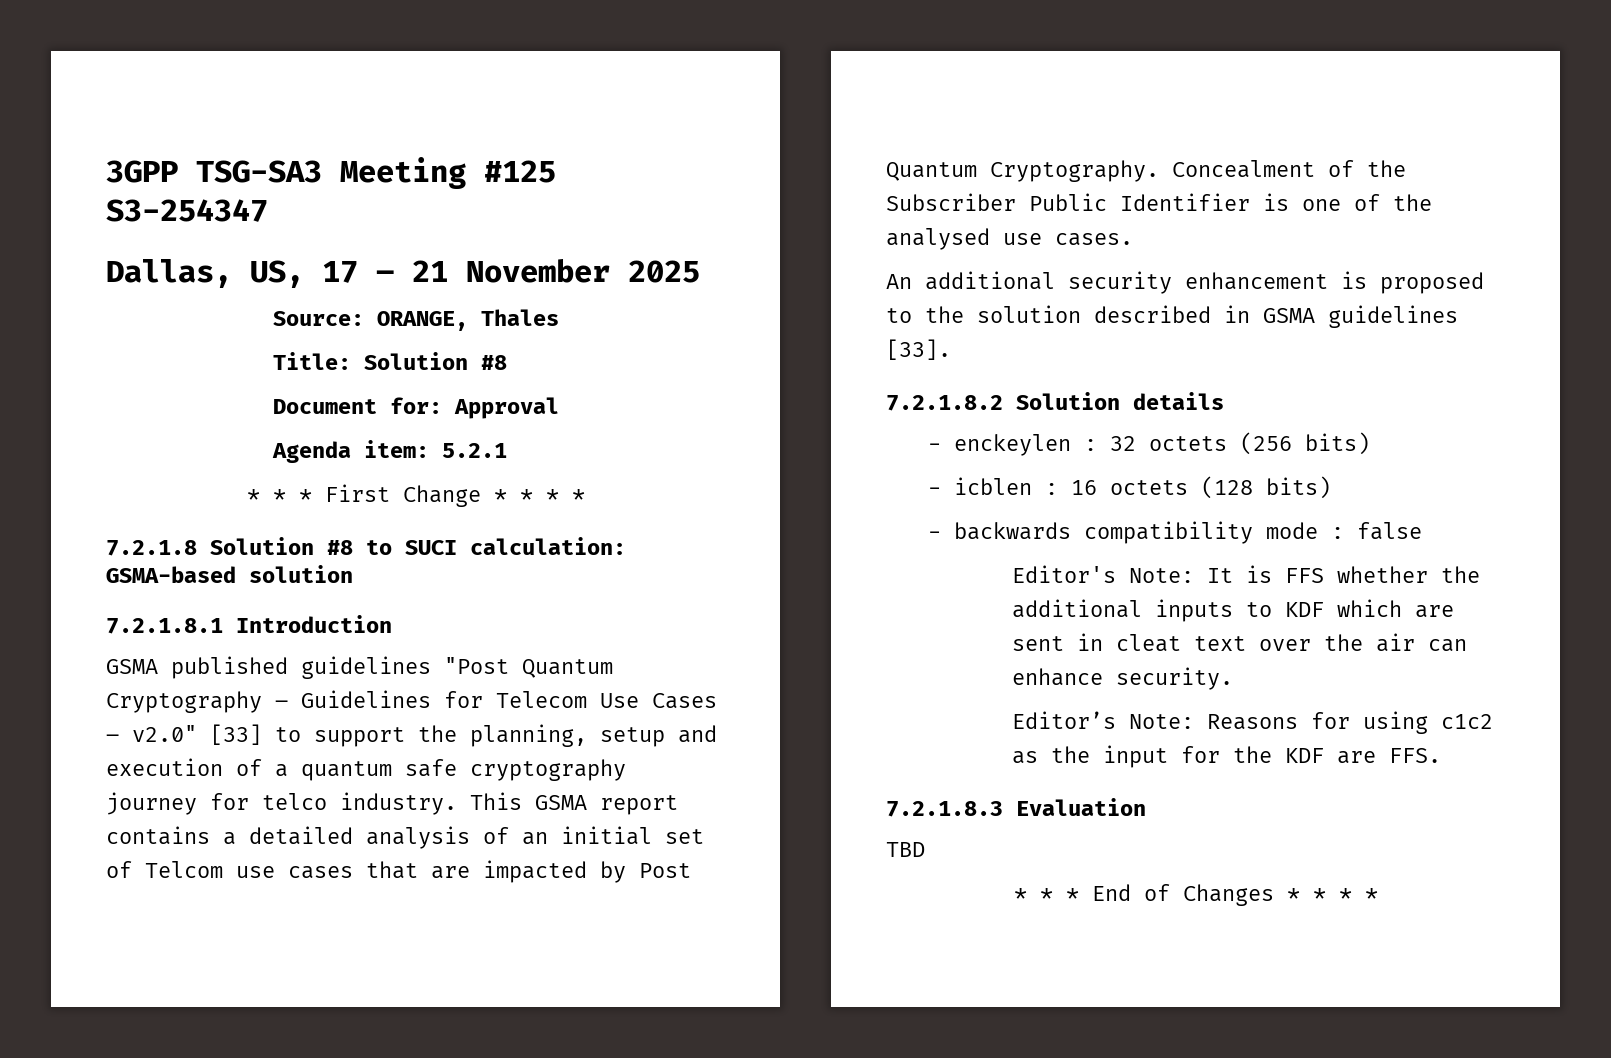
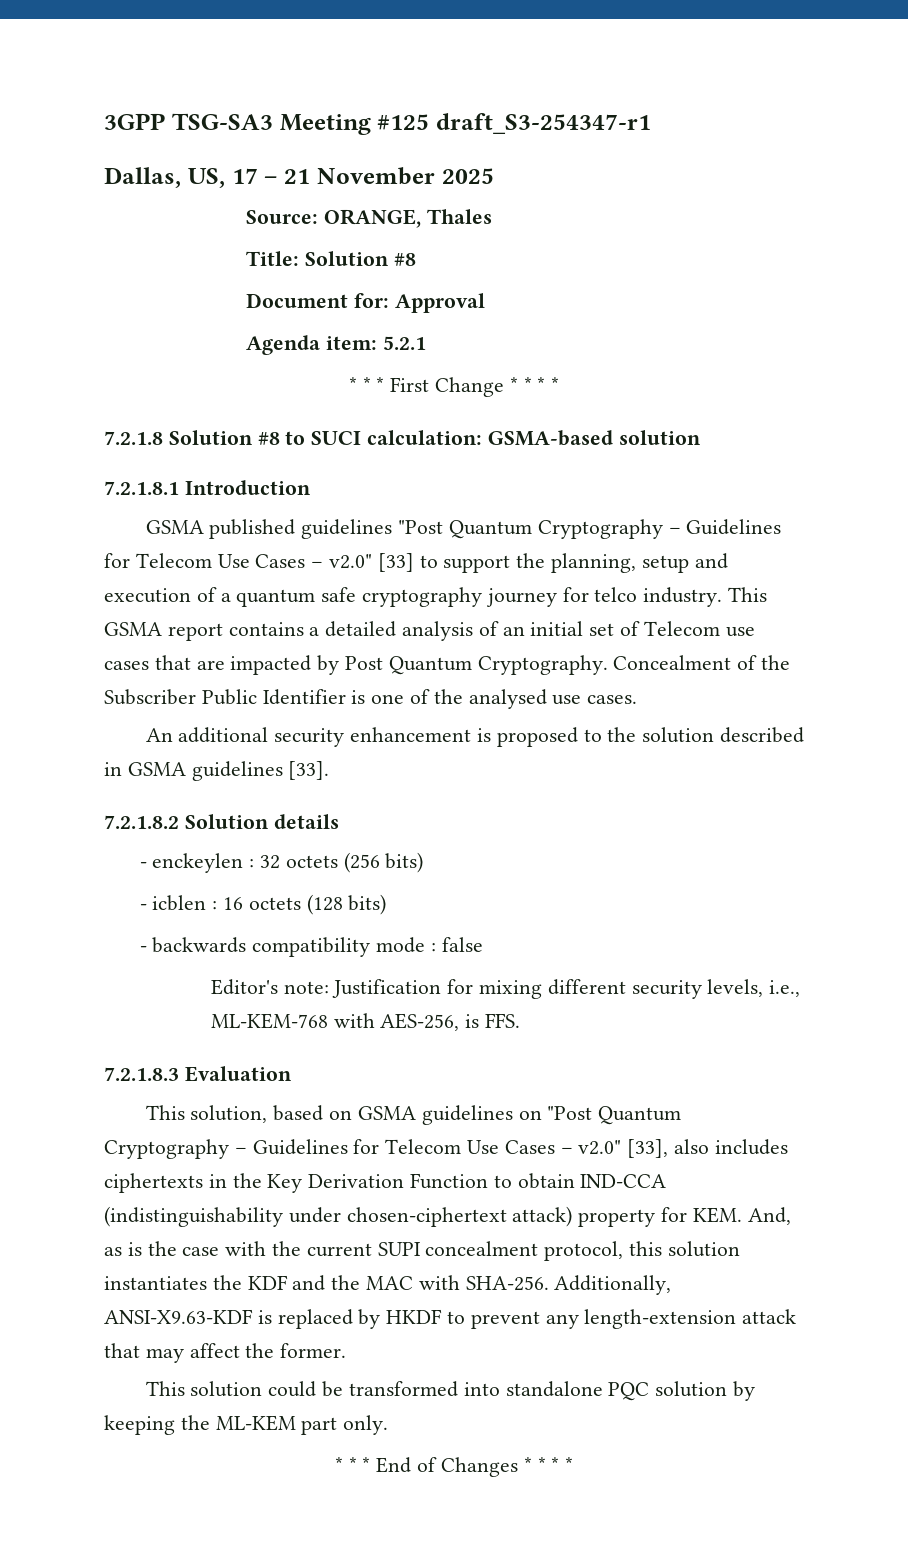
[106,199,268,222] S3-254347 -> [436,113,651,134] draft_S3-254347-r1
[145,861,223,878] Telcom -> [643,621,720,636] Telecom
[1128,565,1480,583] [1011,599,1454,622] [1011,633,1467,652] [1011,667,1233,690] [1011,711,1493,734] [1011,745,1441,768] [886,798,1146,817] [886,842,925,857] Note: It is FFS whether the additional inputs to KDF which are sent in cleat text over the air can enhance security. // Editor’s Note: Reasons for using c1c2 as the input for the KDF are FFS. // 7.2.1.8.3 Evaluation // TBD -> [283,979,801,999] [210,1013,521,1031] [104,1066,292,1082] [145,1105,682,1125] [104,1139,788,1159] [104,1173,667,1193] [104,1206,791,1227] [104,1241,740,1261] [104,1275,672,1295] [104,1309,797,1329] [104,1343,347,1363] [145,1381,755,1401] [104,1415,389,1435] note: Justification for mixing different security levels, i.e., ML-KEM-768 with AES-256, is FFS. // 7.2.1.8.3 Evaluation // This solution, based on GSMA guidelines on "Post Quantum Cryptography – Guidelines for Telecom Use Cases – v2.0" [33], also includes ciphertexts in the Key Derivation Function to obtain IND-CCA (indistinguishability under chosen-ciphertext attack) property for KEM. And, as is the case with the current SUPI concealment protocol, this solution instantiates the KDF and the MAC with SHA-256. Additionally, ANSI-X9.63-KDF is replaced by HKDF to prevent any length-extension attack that may affect the former. // This solution could be transformed into standalone PQC solution by keeping the ML-KEM part only.

